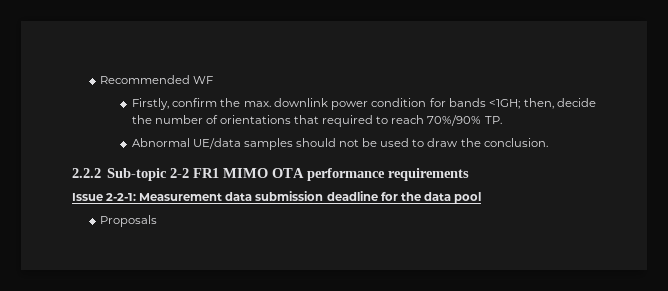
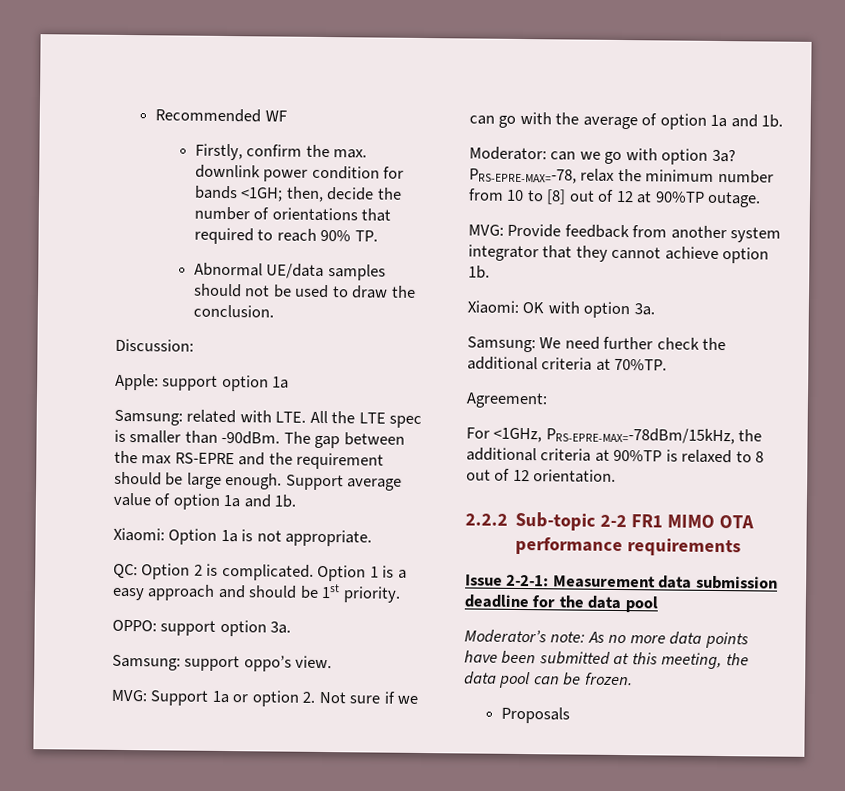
[427,115,482,126] 70%/90% -> [320,229,352,242] 90%
(548, 142) none -> [115,338,194,352] [115,373,290,392] [114,409,423,429] [114,429,405,449] [114,450,385,470] [114,471,403,491] [113,492,297,510] [113,527,373,547] [113,563,407,582] [112,583,401,603] [112,619,292,637] [112,654,333,672] [111,689,419,707] [469,111,784,130] [469,146,736,165] [469,168,774,184] [468,188,762,208] [468,223,782,243] [468,244,770,264] [468,265,490,279] [467,300,655,319] [467,336,727,353] [467,356,668,371] [466,392,548,409] [466,427,763,445] [466,447,765,464] [466,468,617,483] // Discussion: // Apple: support option 1a // Samsung: related with LTE. All the LTE spec is smaller than -90dBm. The gap between the max RS-EPRE and the requirement should be large enough. Support average value of option 1a and 1b. // Xiaomi: Option 1a is not appropriate. // QC: Option 2 is complicated. Option 1 is a easy approach and should be 1st priority. // OPPO: support option 3a. // Samsung: support oppo’s view. // MVG: Support 1a or option 2. Not sure if we can go with the average of option 1a and 1b. // Moderator: can we go with option 3a? PRS-EPRE-MAX=-78, relax the minimum number from 10 to [8] out of 12 at 90%TP outage. // MVG: Provide feedback from another system integrator that they cannot achieve option 1b. // Xiaomi: OK with option 3a. // Samsung: We need further check the additional criteria at 70%TP. // Agreement: // For <1GHz, PRS-EPRE-MAX=-78dBm/15kHz, the additional criteria at 90%TP is relaxed to 8 out of 12 orientation.
(481, 198) none -> [464,629,749,649] [464,650,749,670] [464,671,633,689] // Moderator’s note: As no more data points have been submitted at this meeting, the data pool can be frozen.

